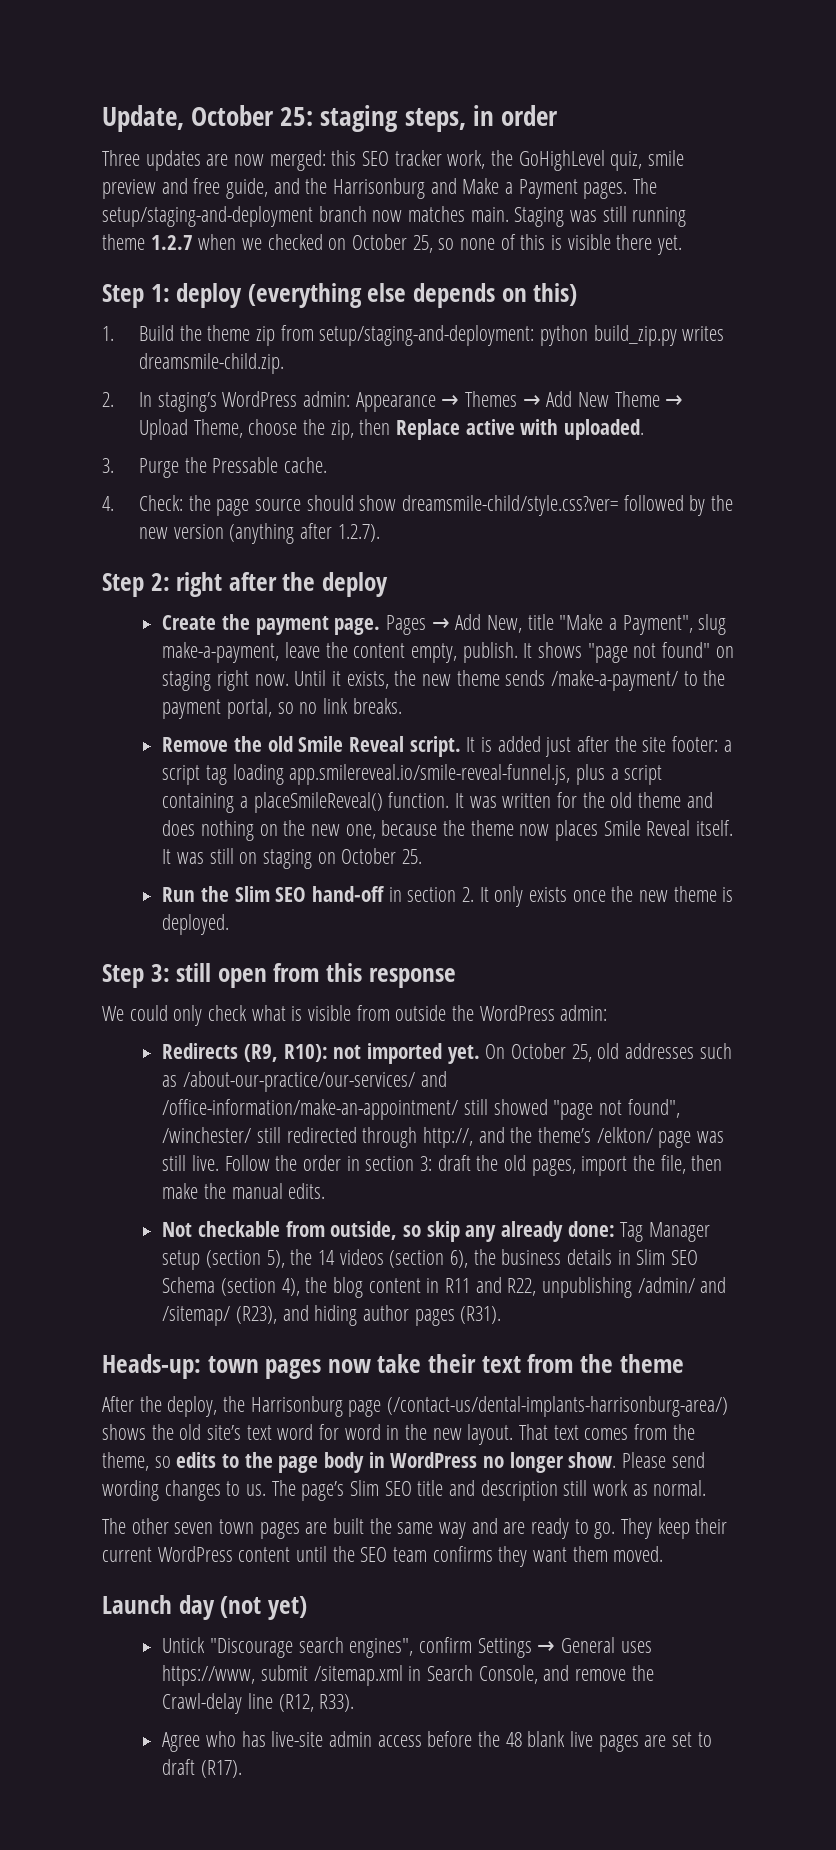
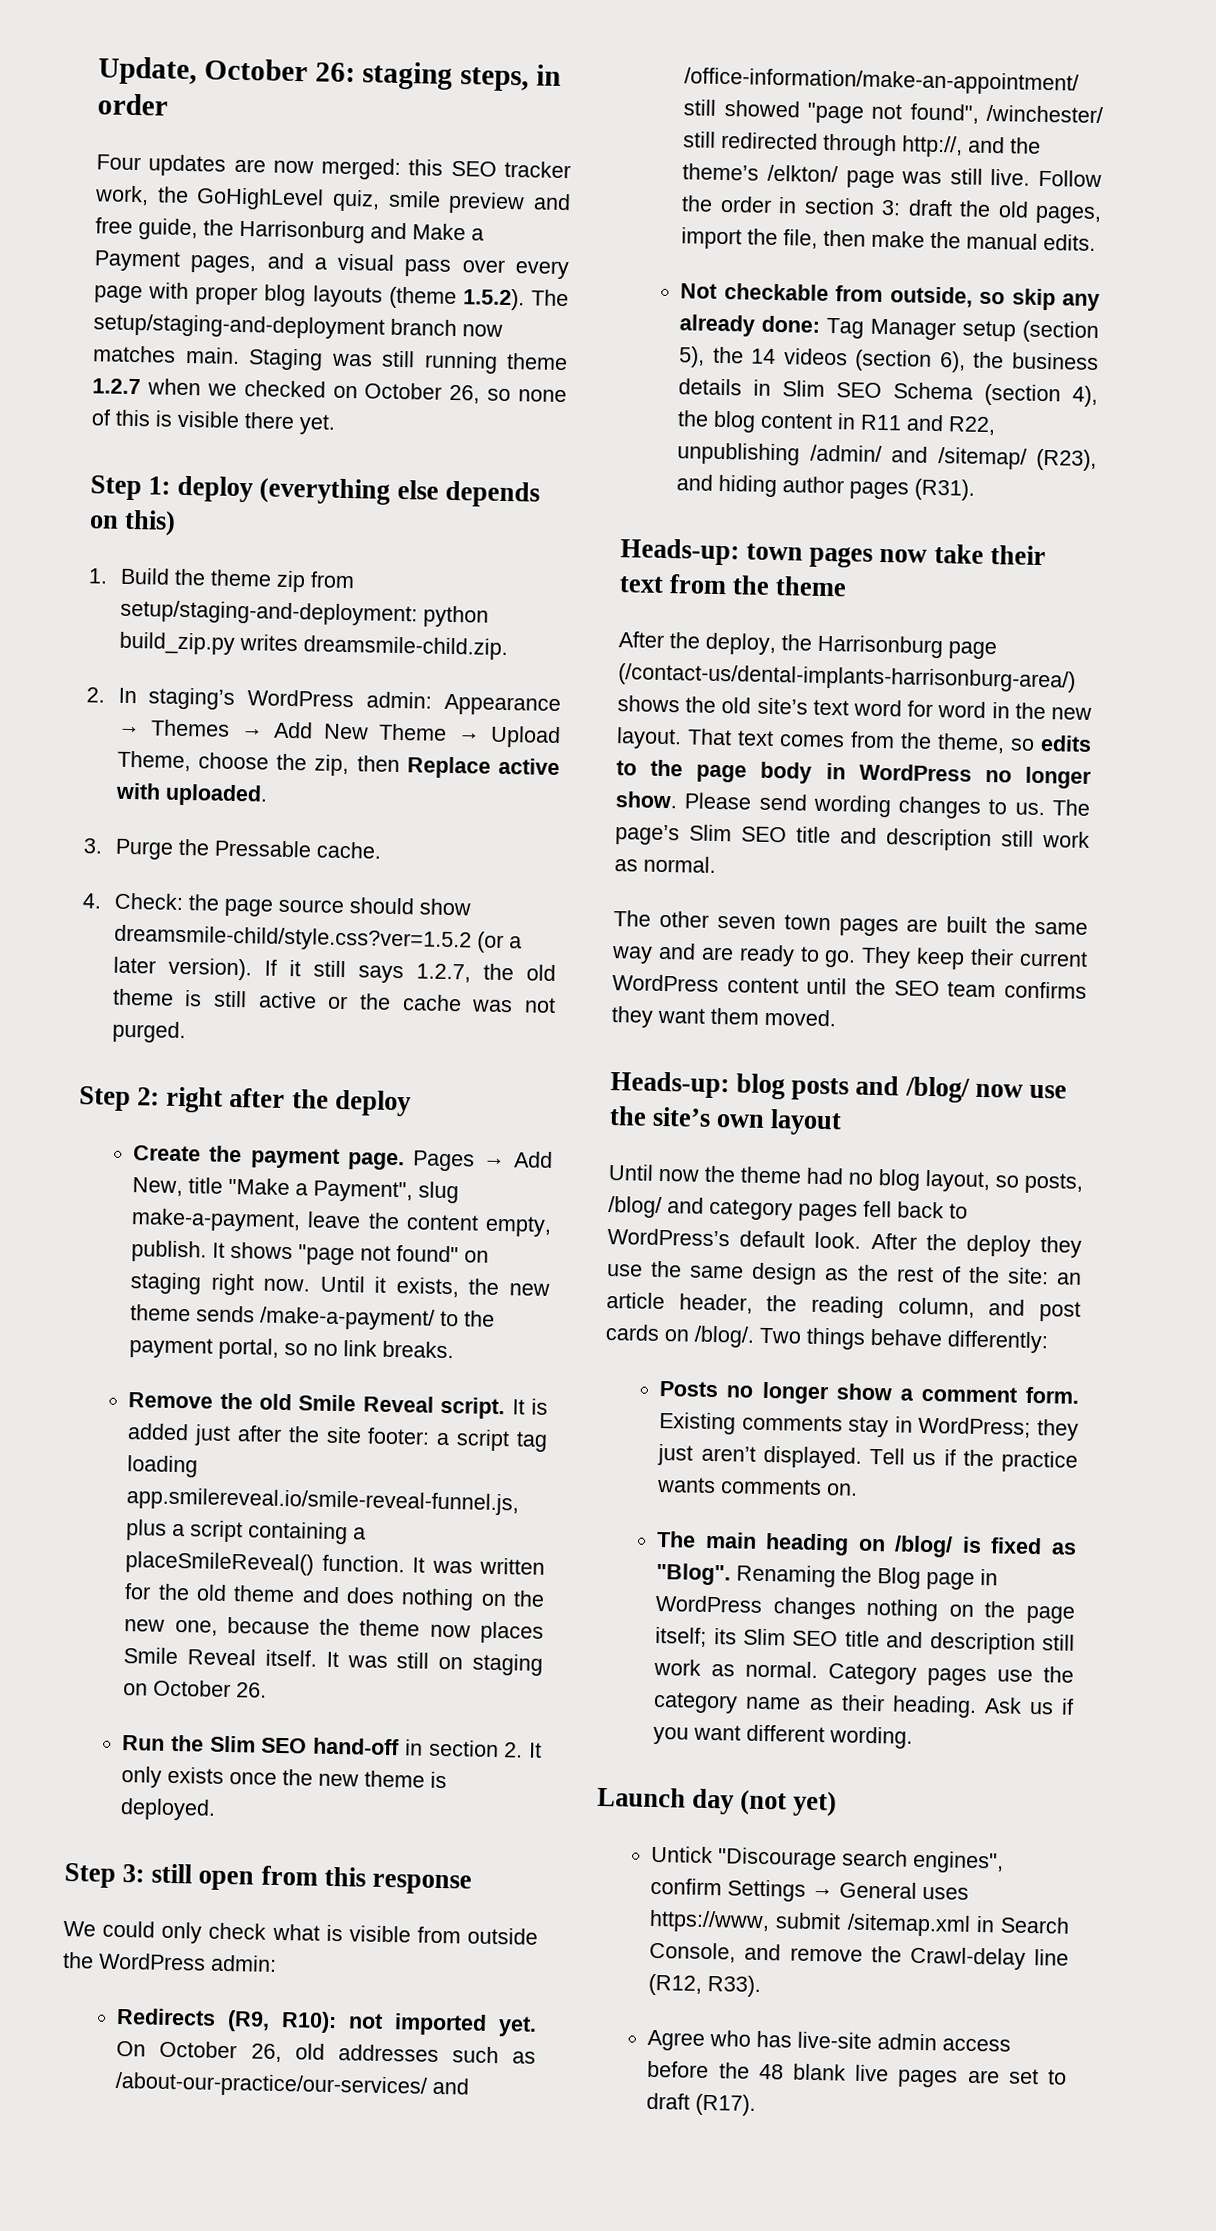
[280,107,314,126] 25: -> [314,62,356,83] 26:
[102,150,140,166] Three -> [96,154,141,171] Four
[273,178,300,194] and -> (198, 229) none
[583,182,628,199] pages. -> [190,252,569,280] [94,282,525,311] pages, and a visual pass over every page with proper blog layouts (theme 1.5.2).
[412,235,433,253] 25, -> [449,384,481,404] 26,
[402,495,734,516] [139,523,380,544] dreamsmile-child/style.css?ver= followed by the new version (anything after 1.2.7). -> [113,924,522,954] [112,956,556,984] [111,988,556,1013] [111,1020,186,1044] dreamsmile-child/style.css?ver=1.5.2 (or a later version). If it still says 1.2.7, the old theme is still active or the cache was not purged.
[401,849,422,864] 25. -> [236,1682,268,1698] 26.
[571,1044,592,1062] 25, -> [250,2043,282,2063] 26,
(664, 1554) none -> [610,1071,1067,1103] [609,1106,843,1136] [608,1164,1083,1194] [608,1196,968,1222] [607,1228,1082,1258] [607,1260,1082,1285] [606,1292,1081,1322] [605,1324,1049,1354] [659,1381,1079,1405] [659,1412,1079,1441] [657,1443,1078,1473] [656,1476,859,1496] [656,1530,1077,1558] [656,1562,999,1590] [655,1594,1075,1624] [655,1626,1075,1656] [653,1658,1074,1687] [653,1691,1074,1718] [653,1724,914,1749] // Heads-up: blog posts and /blog/ now use the site’s own layout // Until now the theme had no blog layout, so posts, /blog/ and category pages fell back to WordPress’s default look. After the deploy they use the same design as the rest of the site: an article header, the reading column, and post cards on /blog/. Two things behave differently: // Posts no longer show a comment form. Existing comments stay in WordPress; they just aren’t displayed. Tell us if the practice wants comments on. // The main heading on /blog/ is fixed as "Blog". Renaming the Blog page in WordPress changes nothing on the page itself; its Slim SEO title and description still work as normal. Category pages use the category name as their heading. Ask us if you want different wording.

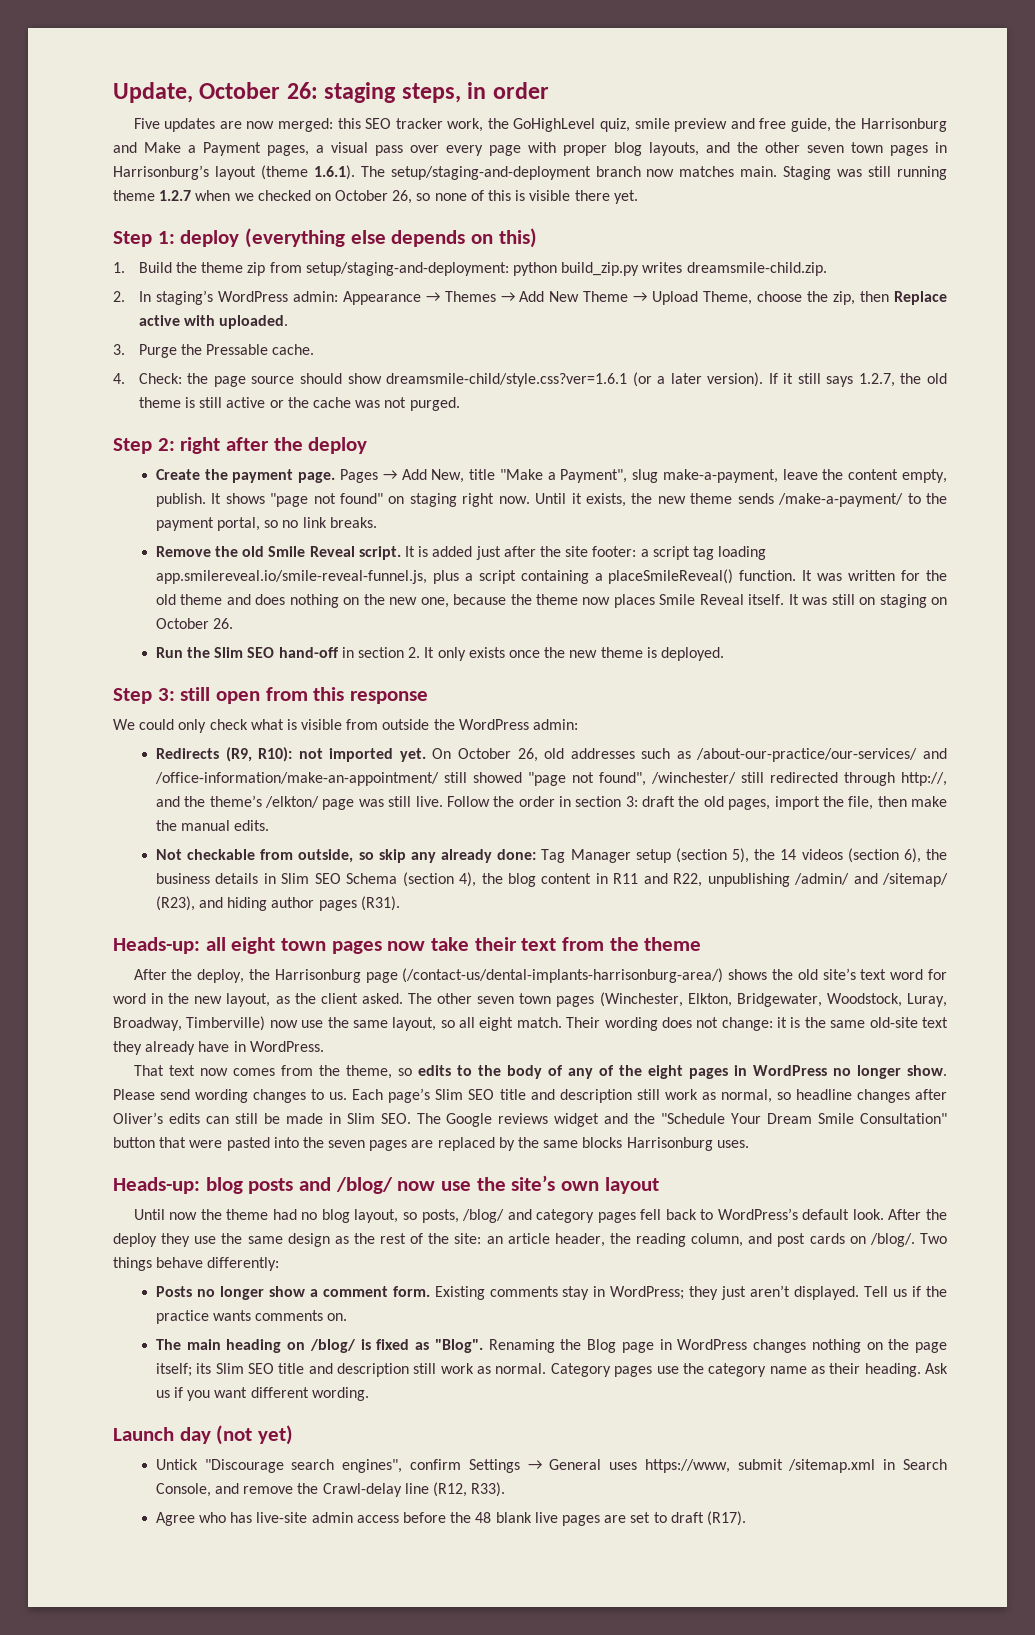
[96,154,141,171] Four -> [133,118,160,129] Five
[266,252,305,270] and -> (309, 150) none
[312,285,525,311] layouts (theme 1.5.2). -> [649,142,947,156] [113,165,355,180] layouts, and the other seven town pages in Harrisonburg’s layout (theme 1.6.1).
[113,924,472,953] dreamsmile-child/style.css?ver=1.5.2 -> [386,373,628,387] dreamsmile-child/style.css?ver=1.6.1
(740, 552) none -> [205,937,276,954] all eight
[616,727,682,750] layout. -> [226,992,947,1007] [113,1016,949,1031] [113,1041,324,1055] layout, as the client asked. The other seven town pages (Winchester, Elkton, Bridgewater, Woodstock, Luray, Broadway, Timberville) now use the same layout, so all eight match. Their wording does not change: it is the same old-site text they already have in WordPress. //
(774, 738) none -> [199,1068,228,1076] now
[696,761,813,784] page body -> [506,1065,728,1079] body of any of the eight pages
[1052,799,1090,816] The -> [352,1089,384,1100] Each
[643,855,716,873] [613,910,1088,937] [611,942,1088,970] [612,974,1087,999] [611,1006,837,1028] normal. // The other seven town pages are built the same way and are ready to go. They keep their current WordPress content until the SEO team confirms they want them moved. -> [720,1089,947,1103] [113,1112,947,1127] [113,1137,749,1151] normal, so headline changes after Oliver’s edits can still be made in Slim SEO. The Google reviews widget and the "Schedule Your Dream Smile Consultation" button that were pasted into the seven pages are replaced by the same blocks Harrisonburg uses.

